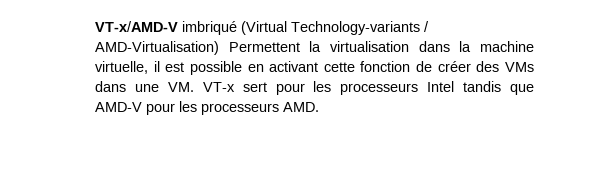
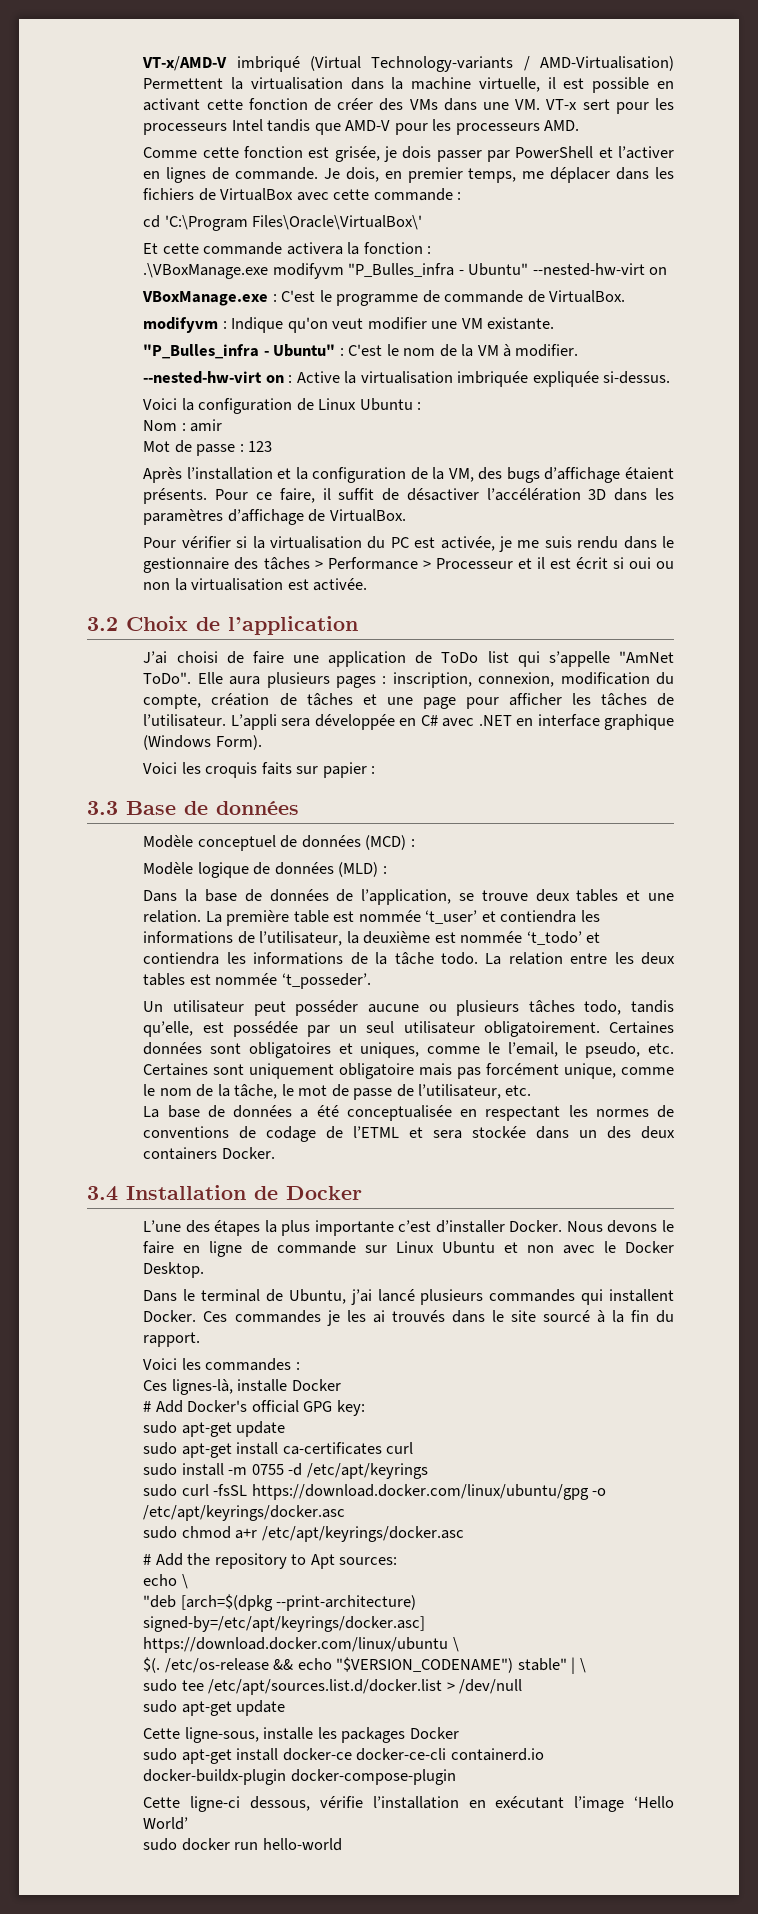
(320, 107) none -> [143,146,674,162] [143,167,674,183] [143,188,462,201] [143,215,423,231] [143,242,432,255] [143,263,668,279] [142,290,626,306] [143,317,555,333] [143,344,579,359] [143,371,671,387] [143,398,422,414] [143,419,223,432] [143,440,273,456] [143,467,674,483] [143,488,674,504] [143,509,406,525] [143,536,674,552] [143,557,675,573] [143,578,368,591] [87,616,359,635] [143,651,674,667] [143,672,674,688] [143,693,674,709] [143,714,674,730] [143,735,262,750] [143,762,376,778] [87,801,300,815] [143,835,415,851] [143,862,387,878] [143,889,674,905] [143,910,600,926] [143,931,601,946] [143,952,676,965] [143,973,371,989] [143,1000,674,1016] [143,1021,675,1037] [143,1042,674,1058] [143,1063,675,1079] [143,1084,532,1100] [143,1105,674,1121] [143,1126,676,1142] [143,1147,275,1160] [87,1185,363,1201] [143,1220,674,1236] [143,1241,675,1257] [143,1262,205,1278] [143,1289,674,1305] [143,1310,674,1326] [143,1332,201,1347] [143,1358,300,1371] [143,1379,341,1395] [143,1400,365,1416] [143,1421,286,1437] [143,1442,414,1458] [143,1463,428,1479] [143,1484,607,1500] [143,1505,346,1521] [143,1526,464,1542] [143,1553,398,1569] [143,1574,188,1589] [143,1594,417,1611] [143,1616,426,1632] [143,1637,459,1653] [143,1657,586,1674] [143,1679,523,1695] [143,1700,286,1716] [143,1727,459,1743] [143,1748,544,1764] [143,1769,456,1785] [143,1796,675,1812] [143,1817,189,1830] [143,1838,342,1851] // Comme cette fonction est grisée, je dois passer par PowerShell et l’activer en lignes de commande. Je dois, en premier temps, me déplacer dans les fichiers de VirtualBox avec cette commande : // cd 'C:\Program Files\Oracle\VirtualBox\' // Et cette commande activera la fonction : // .\VBoxManage.exe modifyvm "P_Bulles_infra - Ubuntu" --nested-hw-virt on // VBoxManage.exe : C'est le programme de commande de VirtualBox. // modifyvm : Indique qu'on veut modifier une VM existante. // "P_Bulles_infra - Ubuntu" : C'est le nom de la VM à modifier. // --nested-hw-virt on : Active la virtualisation imbriquée expliquée si-dessus. // Voici la configuration de Linux Ubuntu : // Nom : amir // Mot de passe : 123 // Après l’installation et la configuration de la VM, des bugs d’affichage étaient présents. Pour ce faire, il suffit de désactiver l’accélération 3D dans les paramètres d’affichage de VirtualBox. // Pour vérifier si la virtualisation du PC est activée, je me suis rendu dans le gestionnaire des tâches > Performance > Processeur et il est écrit si oui ou non la virtualisation est activée. // 3.2 Choix de l’application // J’ai choisi de faire une application de ToDo list qui s’appelle "AmNet ToDo". Elle aura plusieurs pages : inscription, connexion, modification du compte, création de tâches et une page pour afficher les tâches de l’utilisateur. L’appli sera développée en C# avec .NET en interface graphique (Windows Form). // Voici les croquis faits sur papier : // 3.3 Base de données // Modèle conceptuel de données (MCD) : // Modèle logique de données (MLD) : // Dans la base de données de l’application, se trouve deux tables et une relation. La première table est nommée ‘t_user’ et contiendra les informations de l’utilisateur, la deuxième est nommée ‘t_todo’ et contiendra les informations de la tâche todo. La relation entre les deux tables est nommée ‘t_posseder’. // Un utilisateur peut posséder aucune ou plusieurs tâches todo, tandis qu’elle, est possédée par un seul utilisateur obligatoirement. Certaines données sont obligatoires et uniques, comme le l’email, le pseudo, etc. Certaines sont uniquement obligatoire mais pas forcément unique, comme le nom de la tâche, le mot de passe de l’utilisateur, etc. // La base de données a été conceptualisée en respectant les normes de conventions de codage de l’ETML et sera stockée dans un des deux containers Docker. // 3.4 Installation de Docker // L’une des étapes la plus importante c’est d’installer Docker. Nous devons le faire en ligne de commande sur Linux Ubuntu et non avec le Docker Desktop. // Dans le terminal de Ubuntu, j’ai lancé plusieurs commandes qui installent Docker. Ces commandes je les ai trouvés dans le site sourcé à la fin du rapport. // Voici les commandes : // Ces lignes-là, installe Docker // # Add Docker's official GPG key: // sudo apt-get update // sudo apt-get install ca-certificates curl // sudo install -m 0755 -d /etc/apt/keyrings // sudo curl -fsSL https://download.docker.com/linux/ubuntu/gpg -o /etc/apt/keyrings/docker.asc // sudo chmod a+r /etc/apt/keyrings/docker.asc // # Add the repository to Apt sources: // echo \ // "deb [arch=$(dpkg --print-architecture) signed-by=/etc/apt/keyrings/docker.asc] https://download.docker.com/linux/ubuntu \ // $(. /etc/os-release && echo "$VERSION_CODENAME") stable" | \ // sudo tee /etc/apt/sources.list.d/docker.list > /dev/null // sudo apt-get update // Cette ligne-sous, installe les packages Docker // sudo apt-get install docker-ce docker-ce-cli containerd.io docker-buildx-plugin docker-compose-plugin // Cette ligne-ci dessous, vérifie l’installation en exécutant l’image ‘Hello World’ // sudo docker run hello-world

